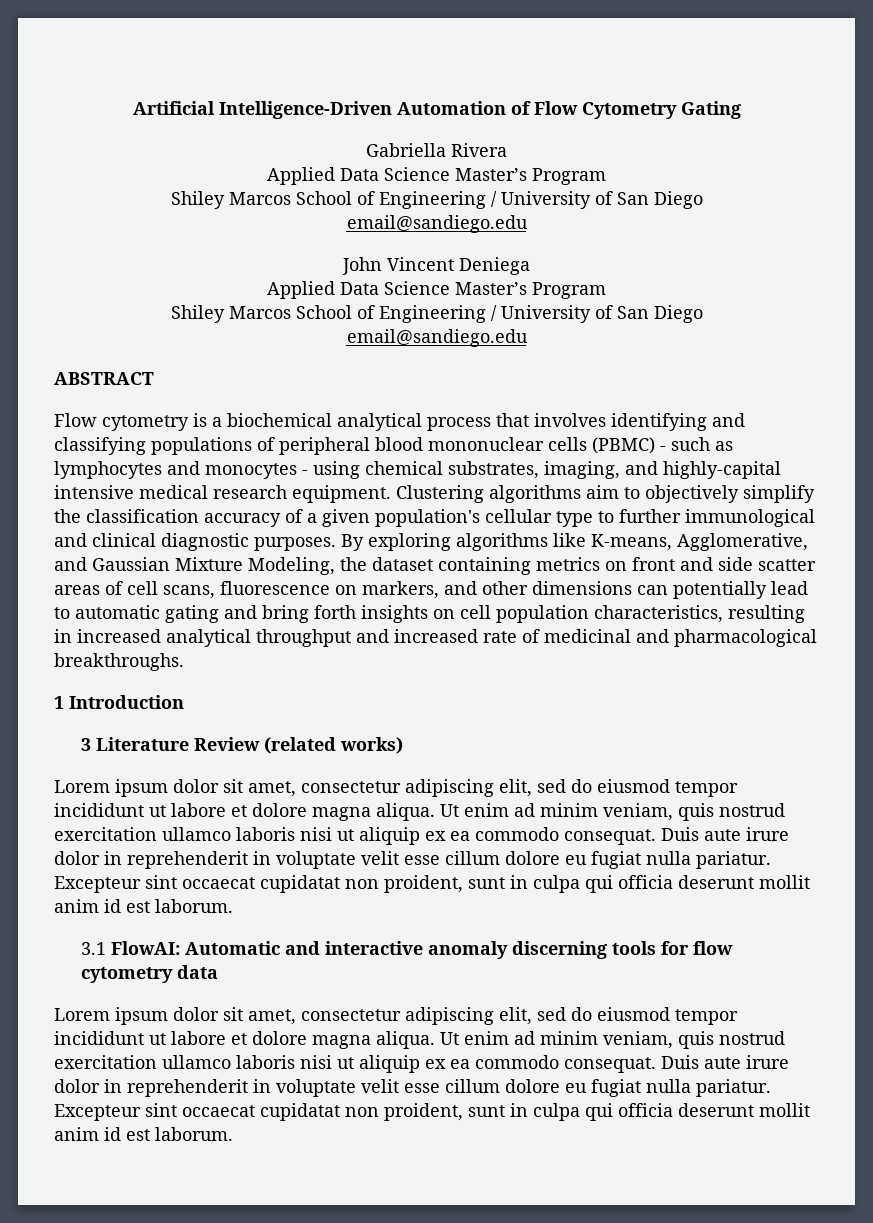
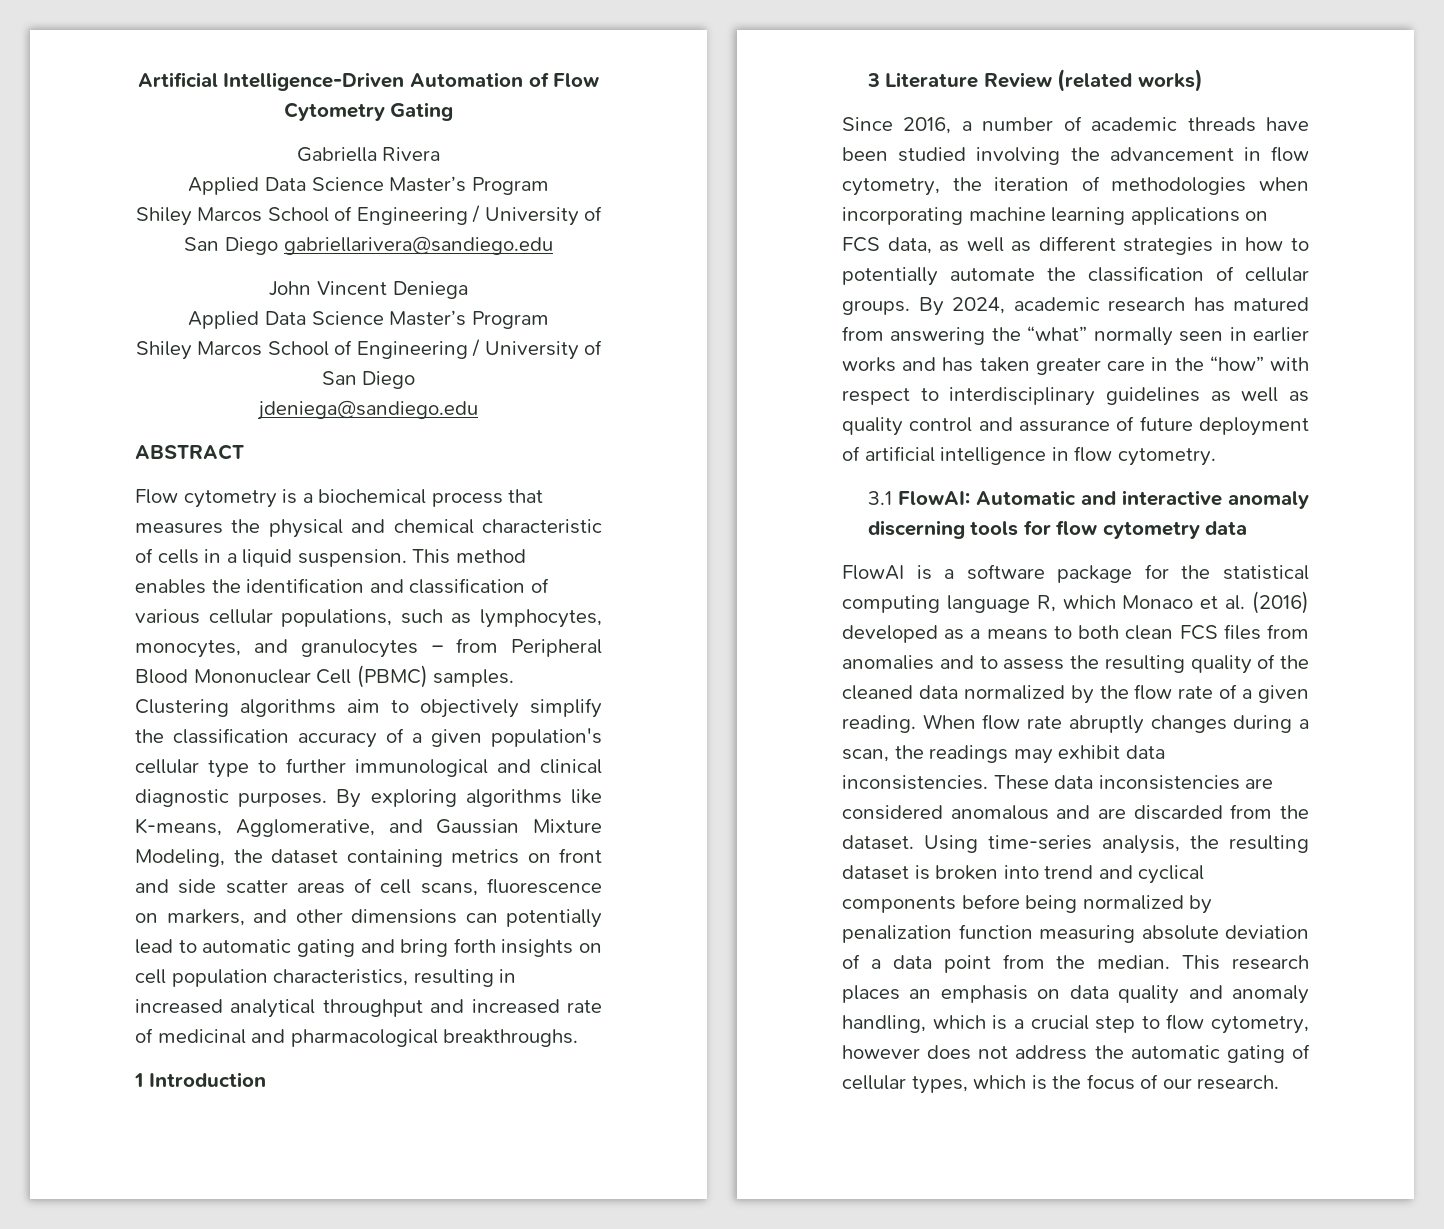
[346,215,528,233] // email@sandiego.edu -> [283,236,553,255] gabriellarivera@sandiego.edu
[346,329,528,347] email@sandiego.edu -> [257,400,478,420] jdeniega@sandiego.edu
[337,413,422,431] analytical -> (427, 496) none
[534,413,745,431] [54,437,733,455] [54,461,781,479] [54,485,391,503] involves identifying and classifying populations of peripheral blood mononuclear cells (PBMC) - such as lymphocytes and monocytes - using chemical substrates, imaging, and highly-capital intensive medical research equipment. -> [135,519,602,538] [135,548,526,567] [135,578,549,594] [135,609,602,628] [135,638,602,658] [135,665,515,688] measures the physical and chemical characteristic of cells in a liquid suspension. This method enables the identification and classification of various cellular populations, such as lymphocytes, monocytes, and granulocytes – from Peripheral Blood Mononuclear Cell (PBMC) samples.
[54,779,738,797] [54,803,785,821] [54,827,789,845] [54,851,771,869] [54,875,810,893] [54,899,233,913] Lorem ipsum dolor sit amet, consectetur adipiscing elit, sed do eiusmod tempor incididunt ut labore et dolore magna aliqua. Ut enim ad minim veniam, quis nostrud exercitation ullamco laboris nisi ut aliquip ex ea commodo consequat. Duis aute irure dolor in reprehenderit in voluptate velit esse cillum dolore eu fugiat nulla pariatur. Excepteur sint occaecat cupidatat non proident, sunt in culpa qui officia deserunt mollit anim id est laborum. -> [842,116,1309,134] [842,146,1309,165] [842,176,1309,196] [842,207,1269,225] [842,236,1309,255] [842,266,1309,286] [842,297,1309,316] [842,326,1309,346] [842,356,1309,375] [842,387,1309,406] [842,416,1309,436] [842,446,1216,466] Since 2016, a number of academic threads have been studied involving the advancement in flow cytometry, the iteration of methodologies when incorporating machine learning applications on FCS data, as well as different strategies in how to potentially automate the classification of cellular groups. By 2024, academic research has matured from answering the “what” normally seen in earlier works and has taken greater care in the “how” with respect to interdisciplinary guidelines as well as quality control and assurance of future deployment of artificial intelligence in flow cytometry.
[54,1007,738,1025] [54,1031,785,1049] [54,1055,789,1073] [54,1079,771,1097] [54,1103,810,1121] [54,1127,233,1141] Lorem ipsum dolor sit amet, consectetur adipiscing elit, sed do eiusmod tempor incididunt ut labore et dolore magna aliqua. Ut enim ad minim veniam, quis nostrud exercitation ullamco laboris nisi ut aliquip ex ea commodo consequat. Duis aute irure dolor in reprehenderit in voluptate velit esse cillum dolore eu fugiat nulla pariatur. Excepteur sint occaecat cupidatat non proident, sunt in culpa qui officia deserunt mollit anim id est laborum. -> [842,564,1309,583] [842,591,1309,614] [842,624,1309,643] [842,654,1309,674] [842,684,1309,704] [842,714,1309,734] [842,745,1165,764] [842,775,1274,790] [842,804,1309,820] [842,835,1309,854] [842,865,1205,884] [842,894,1213,914] [842,924,1309,943] [842,954,1309,973] [842,985,1309,1004] [842,1014,1309,1034] [842,1044,1310,1063] [842,1074,1280,1094] FlowAI is a software package for the statistical computing language R, which Monaco et al. (2016) developed as a means to both clean FCS files from anomalies and to assess the resulting quality of the cleaned data normalized by the flow rate of a given reading. When flow rate abruptly changes during a scan, the readings may exhibit data inconsistencies. These data inconsistencies are considered anomalous and are discarded from the dataset. Using time-series analysis, the resulting dataset is broken into trend and cyclical components before being normalized by penalization function measuring absolute deviation of a data point from the median. This research places an emphasis on data quality and anomaly handling, which is a crucial step to flow cytometry, however does not address the automatic gating of cellular types, which is the focus of our research.

